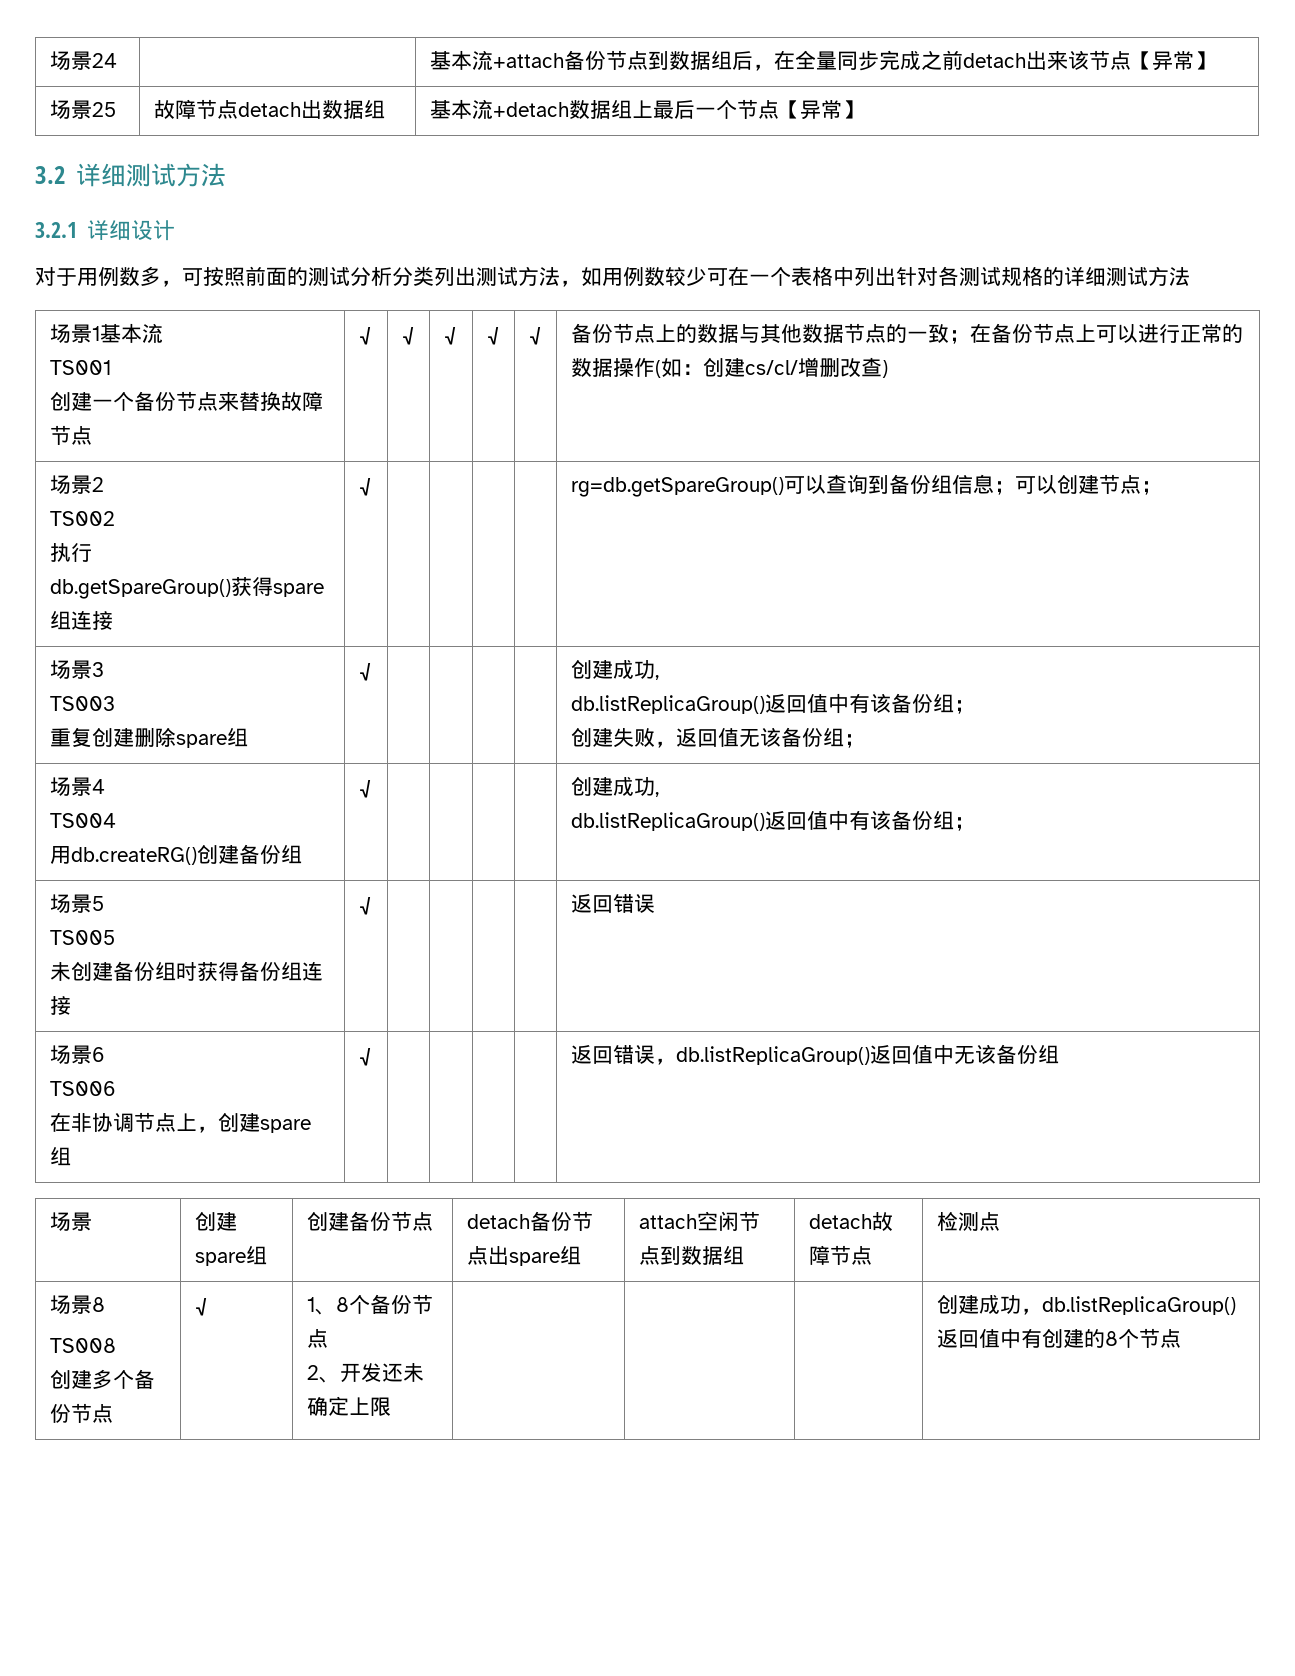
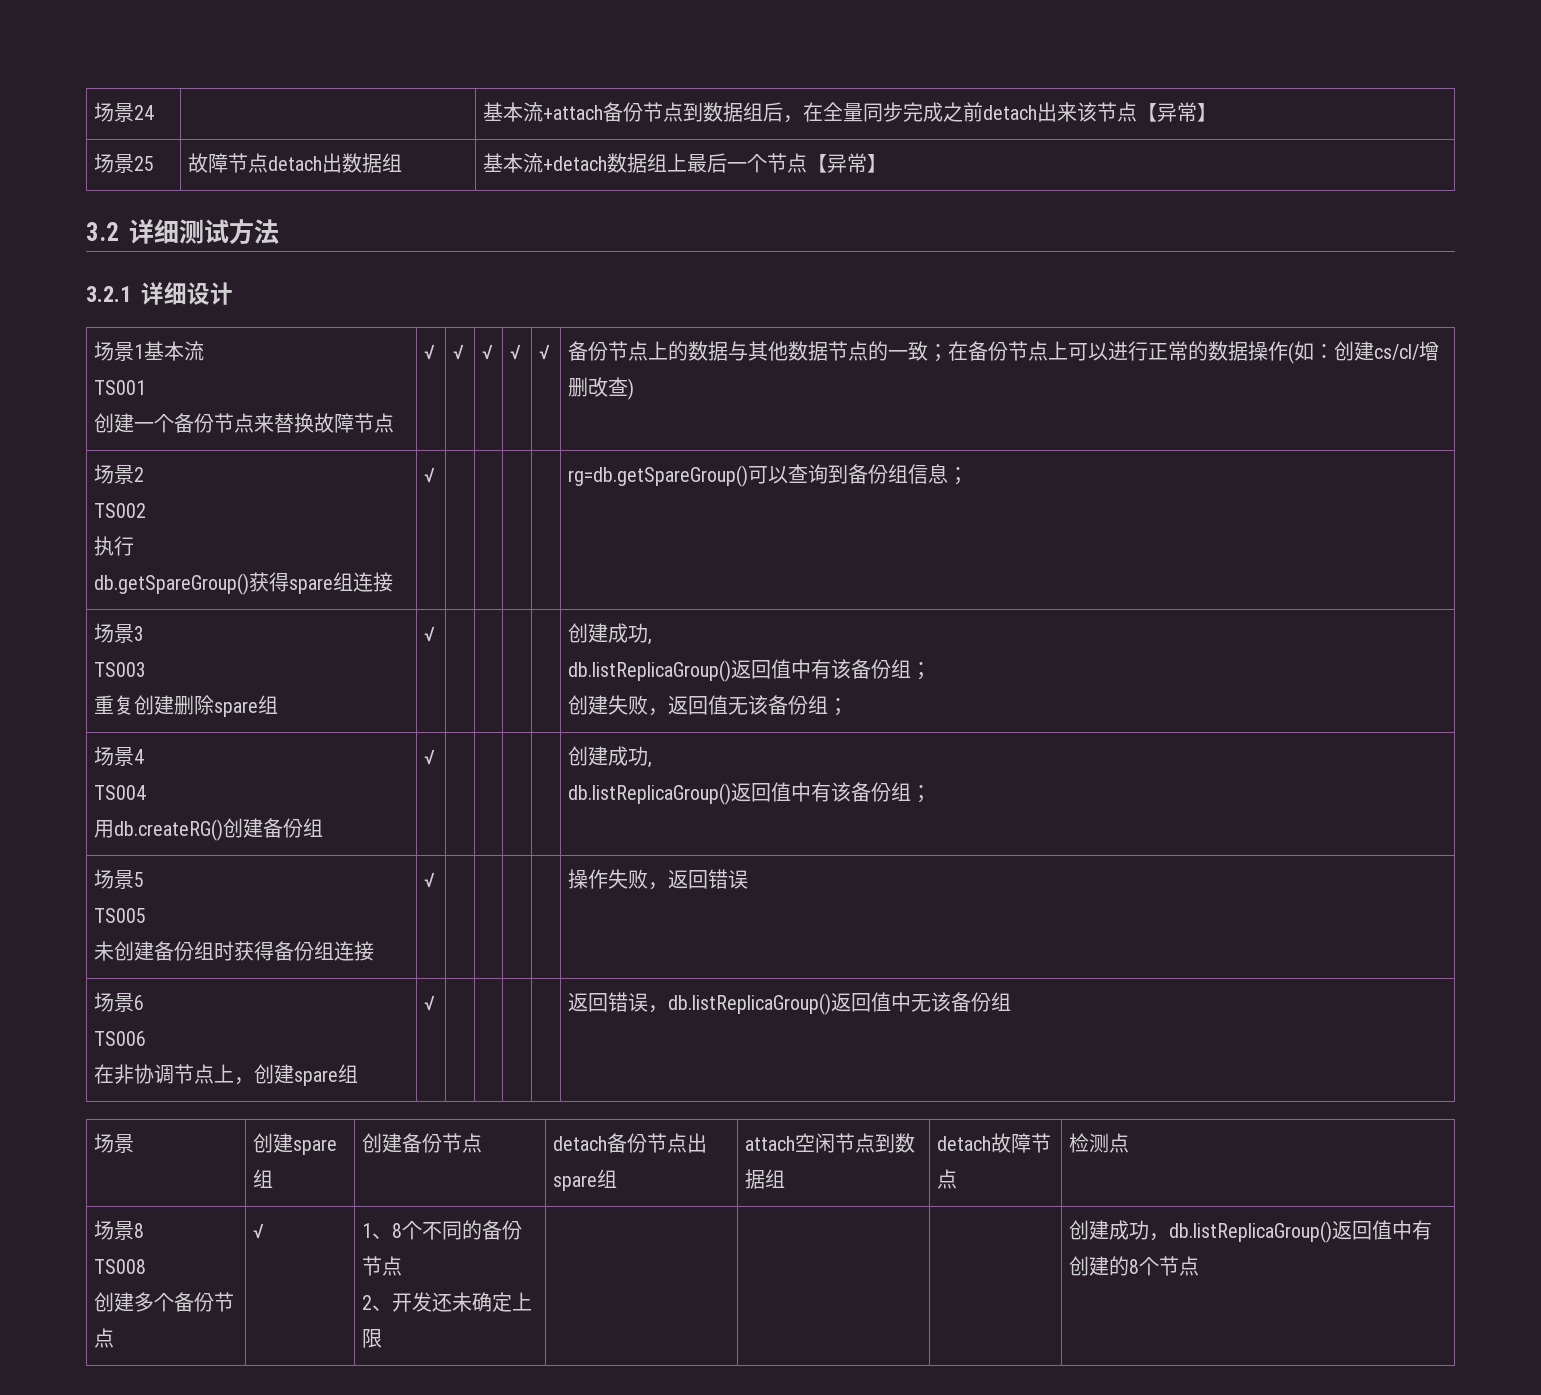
[35,266,1190,287] // 对于用例数多，可按照前面的测试分析分类列出测试方法，如用例数较少可在一个表格中列出针对各测试规格的详细测试方法 -> (233, 293) none
[1014,474,1162,495] 可以创建节点； -> (969, 476) none
(371, 906) none -> [568,869,669,890] 操作失败，
(370, 1304) none -> [422,1220,483,1240] 不同的

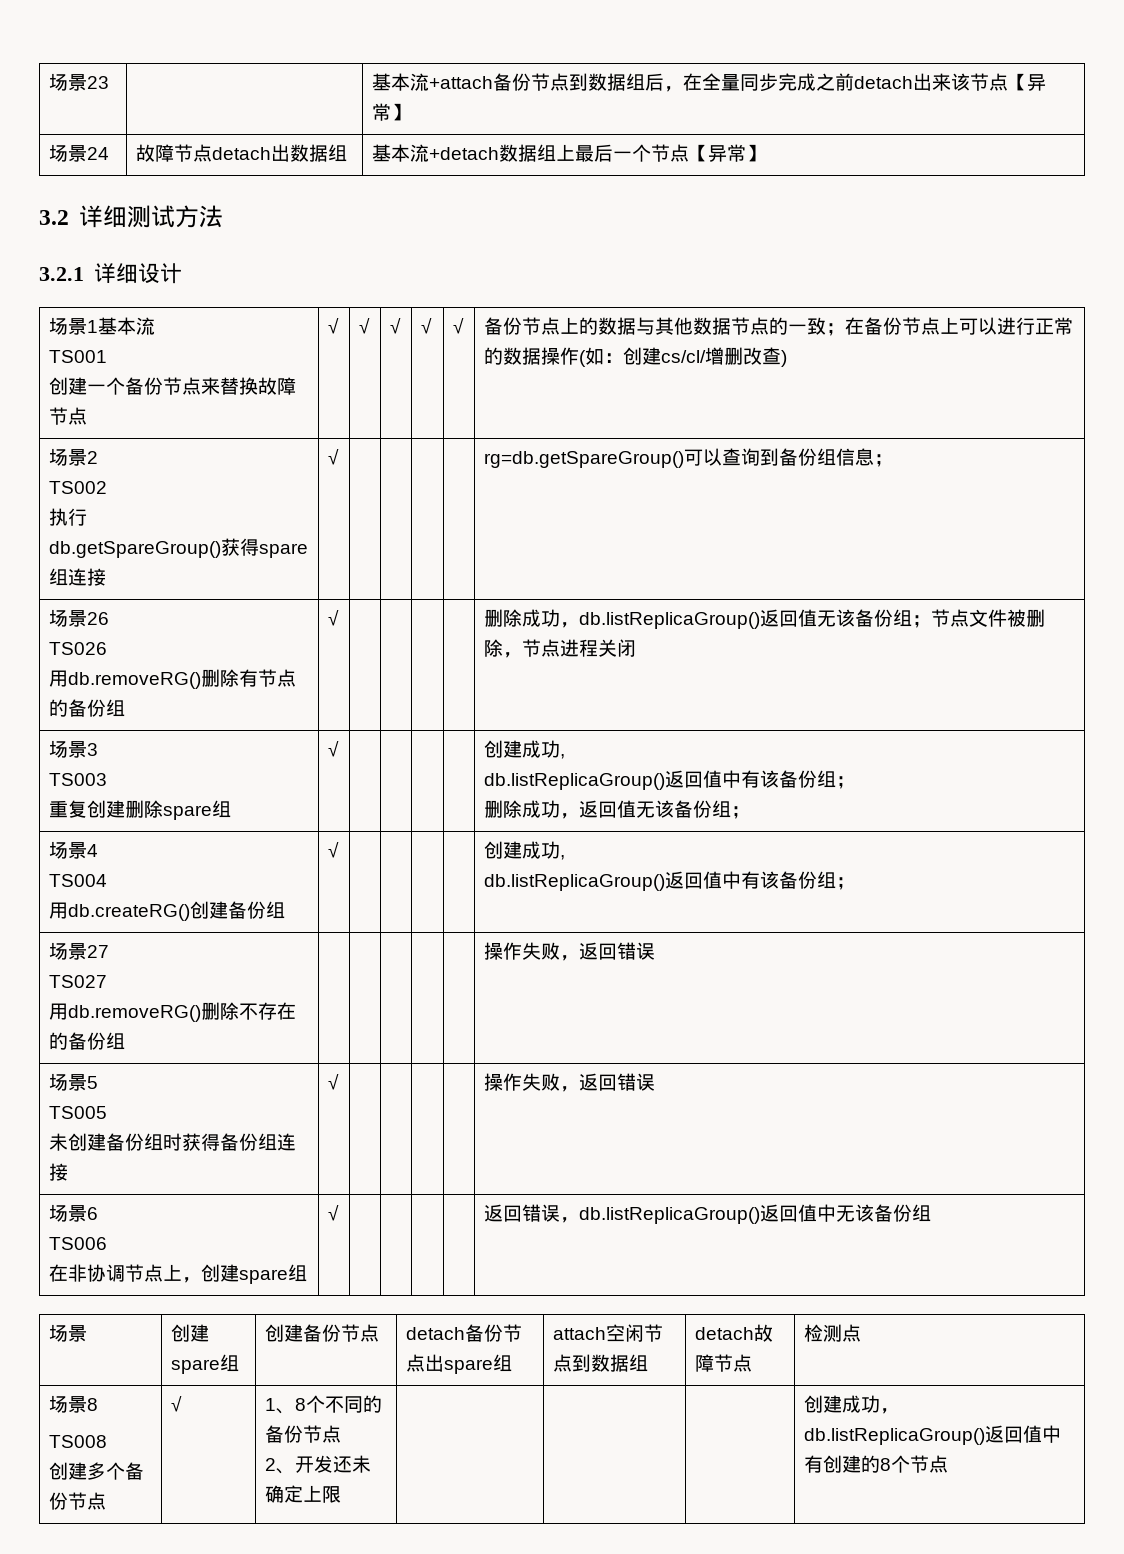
[94,102,155,122] 场景24 -> [49,73,110,91] 场景23
[134,156,155,171] 25 -> [87,147,110,160] 24
(969, 476) none -> [49,609,110,627] [49,642,108,655] [49,669,297,689] [49,699,126,717] [328,610,340,626] [484,609,1046,629] [484,639,637,658] // 场景26 // TS026 // 用db.removeRG()删除有节点的备份组 | √ | | | | | 删除成功，db.listReplicaGroup()返回值无该备份组；节点文件被删除，节点进程关闭
[568,695,649,715] 创建失败 -> [484,800,561,818] 删除成功
(932, 794) none -> [49,942,110,960] [49,975,108,988] [49,1002,297,1022] [49,1032,126,1050] [484,942,656,961] // 场景27 // TS027 // 用db.removeRG()删除不存在的备份组 | | | | | | 操作失败，返回错误

